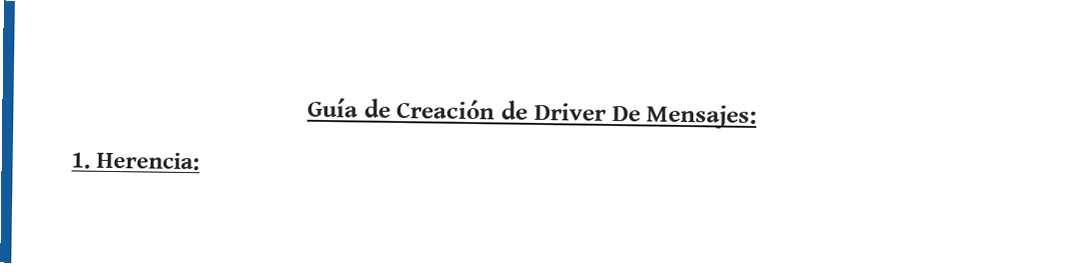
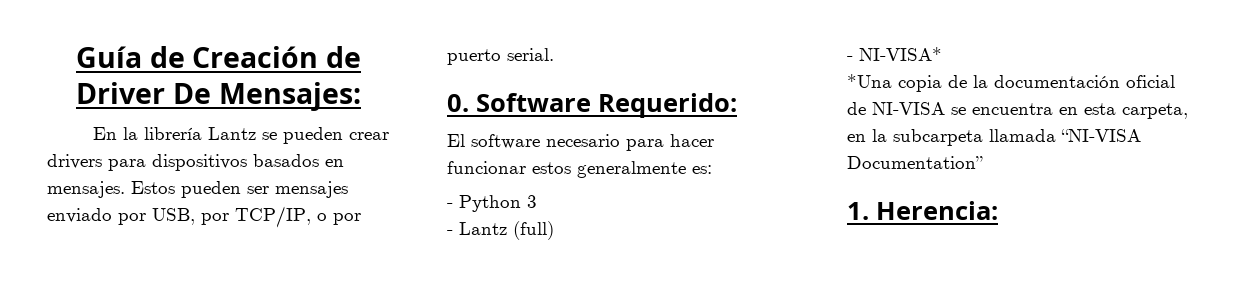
(758, 116) none -> [93,127,390,144] [47,154,344,171] [47,181,348,198] [47,206,361,228] [447,48,554,65] [447,93,737,118] [447,134,714,151] [447,161,712,178] [447,195,537,212] [447,221,554,240] [847,47,942,61] [847,74,1175,92] [847,102,1188,119] [847,129,1141,146] [847,156,983,169] // En la librería Lantz se pueden crear drivers para dispositivos basados en mensajes. Estos pueden ser mensajes enviado por USB, por TCP/IP, o por puerto serial. // 0. Software Requerido: // El software necesario para hacer funcionar estos generalmente es: // - Python 3 // - Lantz (full) // - NI-VISA* // *Una copia de la documentación oficial de NI-VISA se encuentra en esta carpeta, en la subcarpeta llamada “NI-VISA Documentation”

